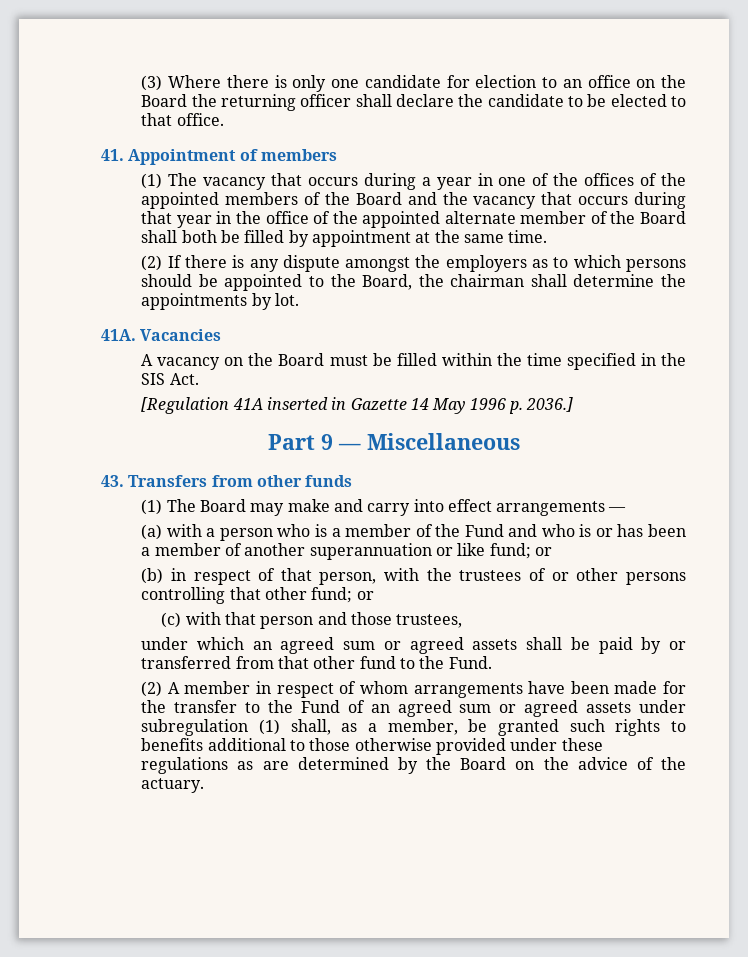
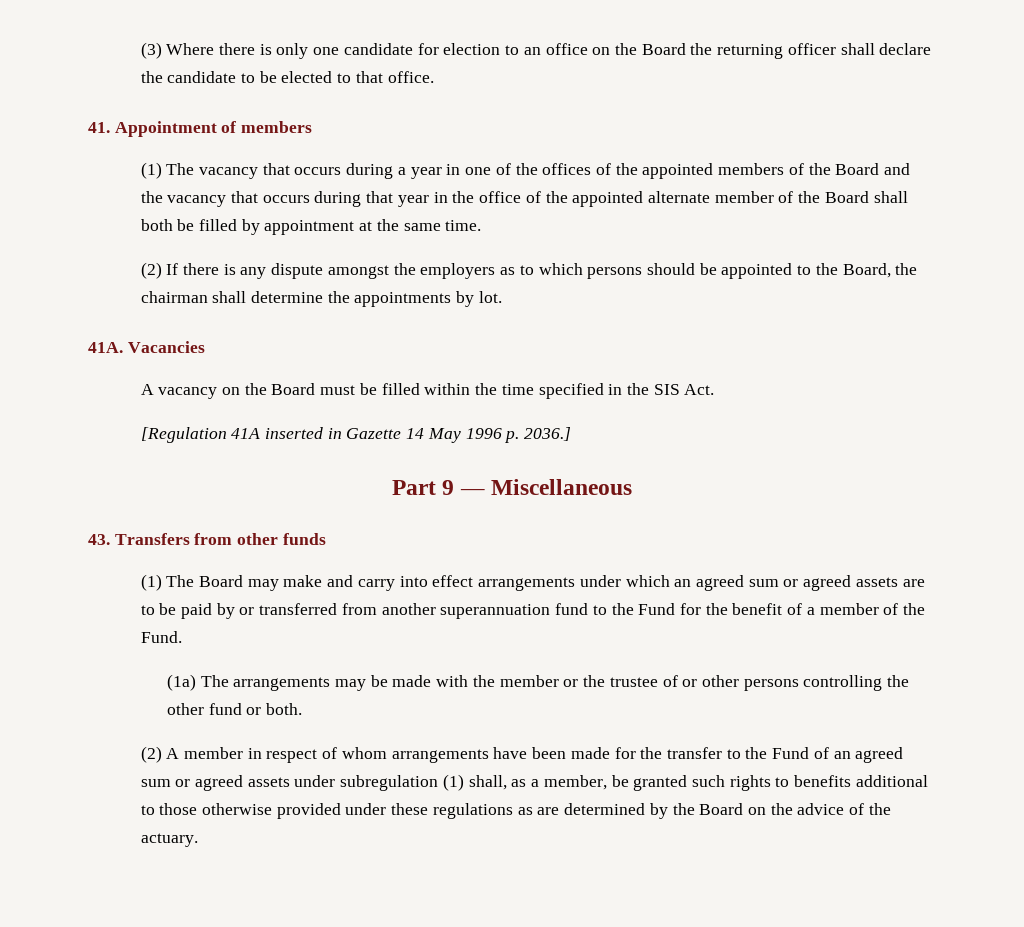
[608,507,627,512] [141,524,686,541] [141,543,552,560] [141,568,687,585] [141,587,374,604] [161,612,463,629] — // (a) with a person who is a member of the Fund and who is or has been a member of another superannuation or like fund; or // (b) in respect of that person, with the trustees of or other persons controlling that other fund; or // (c) with that person and those trustees, // -> (576, 584) none
[526,637,563,650] shall -> [902,579,925,587] [140,605,155,615] are to
[277,656,356,669] that other -> [381,603,551,619] another superannuation
[448,656,492,669] Fund. -> [638,603,926,615] [140,631,182,643] [166,674,910,691] [166,703,303,715] Fund for the benefit of a member of the Fund. // (1a) The arrangements may be made with the member or the trustee of or other persons controlling the other fund or both.

